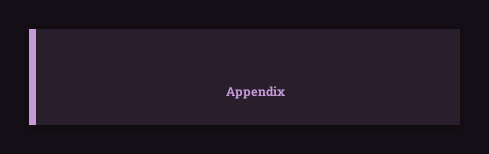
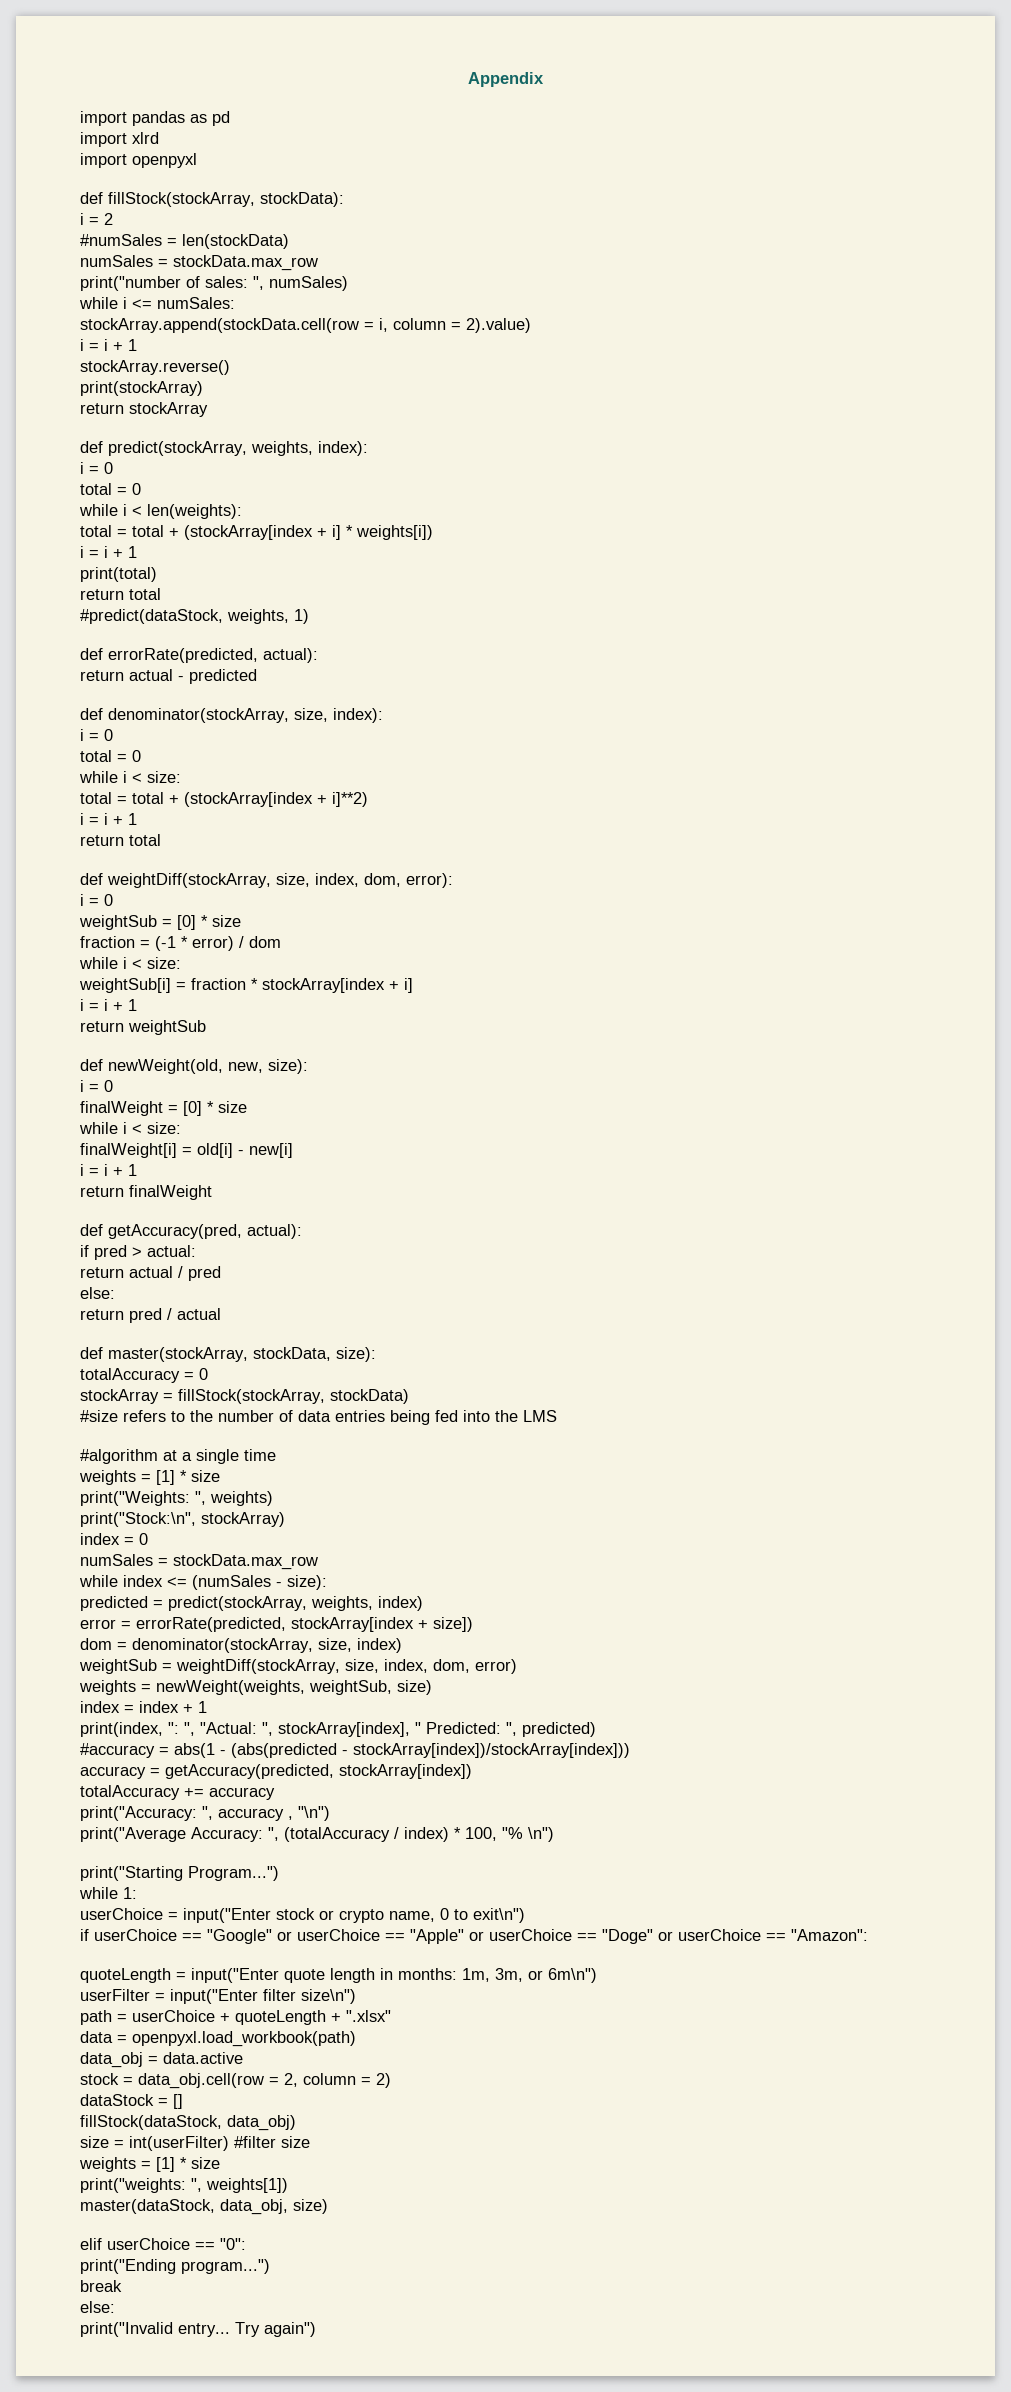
(285, 92) none -> [80,111,230,126] [80,132,159,147] [80,153,197,168] [80,192,344,207] [80,213,113,225] [80,234,289,249] [80,255,318,271] [80,276,348,291] [79,297,235,309] [80,318,531,333] [80,339,137,351] [80,360,230,375] [80,381,203,396] [80,402,208,417] [80,441,368,456] [80,462,113,474] [80,483,141,495] [79,504,242,519] [80,525,433,540] [80,546,137,558] [80,567,157,582] [80,588,161,600] [80,609,309,624] [80,648,318,663] [80,669,257,684] [80,708,383,723] [80,729,113,741] [80,750,141,762] [79,771,181,783] [80,792,368,807] [80,813,137,825] [80,834,161,846] [80,873,453,888] [80,894,113,906] [79,915,241,930] [80,936,281,951] [79,957,181,969] [79,978,413,993] [80,999,137,1011] [80,1020,206,1035] [80,1059,308,1074] [80,1080,113,1092] [80,1101,247,1116] [79,1122,181,1134] [80,1143,293,1158] [80,1164,137,1176] [80,1185,212,1200] [80,1224,302,1239] [80,1245,196,1260] [80,1266,221,1281] [80,1287,115,1299] [80,1308,221,1323] [80,1347,376,1362] [80,1368,208,1383] [80,1389,409,1404] [80,1410,557,1425] [80,1449,276,1464] [79,1470,220,1485] [80,1491,273,1506] [80,1512,285,1527] [80,1533,148,1545] [80,1554,318,1570] [79,1575,327,1590] [80,1596,423,1611] [80,1617,473,1632] [80,1638,402,1653] [79,1659,517,1674] [79,1680,432,1695] [80,1701,207,1713] [80,1722,596,1737] [80,1743,630,1758] [80,1764,472,1779] [80,1785,275,1800] [80,1806,330,1821] [80,1827,554,1842] [80,1866,279,1881] [79,1887,137,1899] [80,1908,525,1923] [80,1929,868,1944] [80,1968,597,1983] [80,1989,356,2004] [80,2010,391,2025] [80,2031,356,2047] [80,2052,243,2068] [80,2073,391,2089] [80,2094,183,2109] [80,2115,296,2131] [80,2136,310,2151] [79,2157,220,2172] [80,2178,288,2193] [80,2199,328,2215] [80,2238,246,2250] [80,2259,270,2274] [80,2280,122,2292] [80,2301,115,2313] [80,2322,316,2337] // import pandas as pd // import xlrd // import openpyxl // def fillStock(stockArray, stockData): // i = 2 // #numSales = len(stockData) // numSales = stockData.max_row // print("number of sales: ", numSales) // while i <= numSales: // stockArray.append(stockData.cell(row = i, column = 2).value) // i = i + 1 // stockArray.reverse() // print(stockArray) // return stockArray // def predict(stockArray, weights, index): // i = 0 // total = 0 // while i < len(weights): // total = total + (stockArray[index + i] * weights[i]) // i = i + 1 // print(total) // return total // #predict(dataStock, weights, 1) // def errorRate(predicted, actual): // return actual - predicted // def denominator(stockArray, size, index): // i = 0 // total = 0 // while i < size: // total = total + (stockArray[index + i]**2) // i = i + 1 // return total // def weightDiff(stockArray, size, index, dom, error): // i = 0 // weightSub = [0] * size // fraction = (-1 * error) / dom // while i < size: // weightSub[i] = fraction * stockArray[index + i] // i = i + 1 // return weightSub // def newWeight(old, new, size): // i = 0 // finalWeight = [0] * size // while i < size: // finalWeight[i] = old[i] - new[i] // i = i + 1 // return finalWeight // def getAccuracy(pred, actual): // if pred > actual: // return actual / pred // else: // return pred / actual // def master(stockArray, stockData, size): // totalAccuracy = 0 // stockArray = fillStock(stockArray, stockData) // #size refers to the number of data entries being fed into the LMS // #algorithm at a single time // weights = [1] * size // print("Weights: ", weights) // print("Stock:\n", stockArray) // index = 0 // numSales = stockData.max_row // while index <= (numSales - size): // predicted = predict(stockArray, weights, index) // error = errorRate(predicted, stockArray[index + size]) // dom = denominator(stockArray, size, index) // weightSub = weightDiff(stockArray, size, index, dom, error) // weights = newWeight(weights, weightSub, size) // index = index + 1 // print(index, ": ", "Actual: ", stockArray[index], " Predicted: ", predicted) // #accuracy = abs(1 - (abs(predicted - stockArray[index])/stockArray[index])) // accuracy = getAccuracy(predicted, stockArray[index]) // totalAccuracy += accuracy // print("Accuracy: ", accuracy , "\n") // print("Average Accuracy: ", (totalAccuracy / index) * 100, "% \n") // print("Starting Program...") // while 1: // userChoice = input("Enter stock or crypto name, 0 to exit\n") // if userChoice == "Google" or userChoice == "Apple" or userChoice == "Doge" or userChoice == "Amazon": // quoteLength = input("Enter quote length in months: 1m, 3m, or 6m\n") // userFilter = input("Enter filter size\n") // path = userChoice + quoteLength + ".xlsx" // data = openpyxl.load_workbook(path) // data_obj = data.active // stock = data_obj.cell(row = 2, column = 2) // dataStock = [] // fillStock(dataStock, data_obj) // size = int(userFilter) #filter size // weights = [1] * size // print("weights: ", weights[1]) // master(dataStock, data_obj, size) // elif userChoice == "0": // print("Ending program...") // break // else: // print("Invalid entry... Try again")

